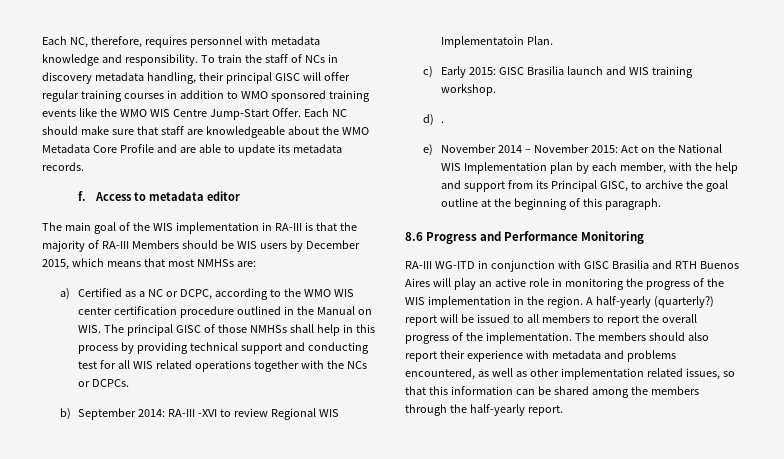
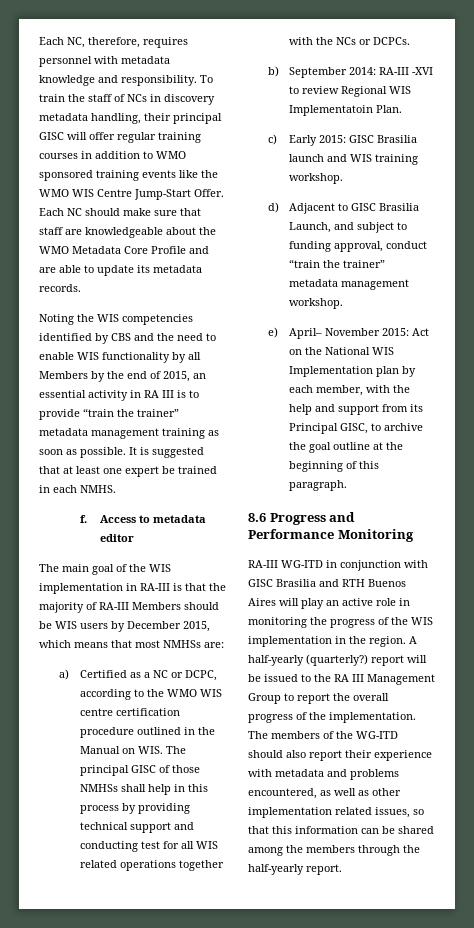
(84, 166) none -> [39,314,193,325] [39,333,216,344] [39,352,201,363] [39,371,206,382] [39,390,199,401] [39,408,179,420] [39,428,219,439] [39,447,204,458] [39,466,217,477] [39,485,116,493] // Noting the WIS competencies identified by CBS and the need to enable WIS functionality by all Members by the end of 2015, an essential activity in RA III is to provide “train the trainer” metadata management training as soon as possible. It is suggested that at least one expert be trained in each NMHS.
[77,307,112,315] center -> [79,708,113,716] centre
[440,121,444,123] [422,144,531,156] . // e) November 2014 – -> [288,203,419,214] [288,222,407,233] [288,241,427,252] [288,259,385,268] [288,279,409,290] [288,298,343,309] [268,327,322,339] Adjacent to GISC Brasilia Launch, and subject to funding approval, conduct “train the trainer” metadata management workshop. // e) April–
[526,314,590,323] all members -> [314,674,435,685] [248,693,281,704] the RA III Management Group
(646, 336) none -> [323,731,398,739] of the WG-ITD

